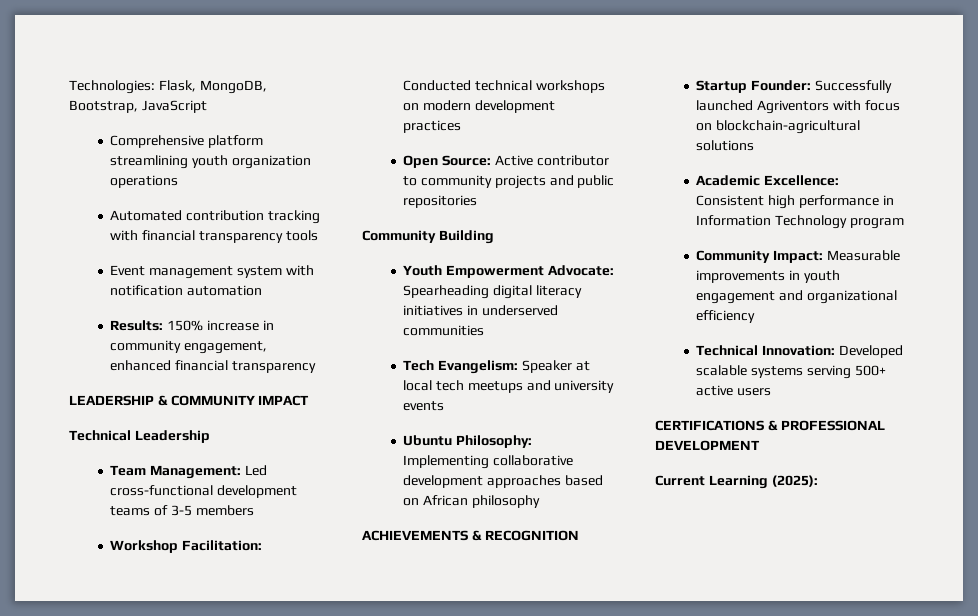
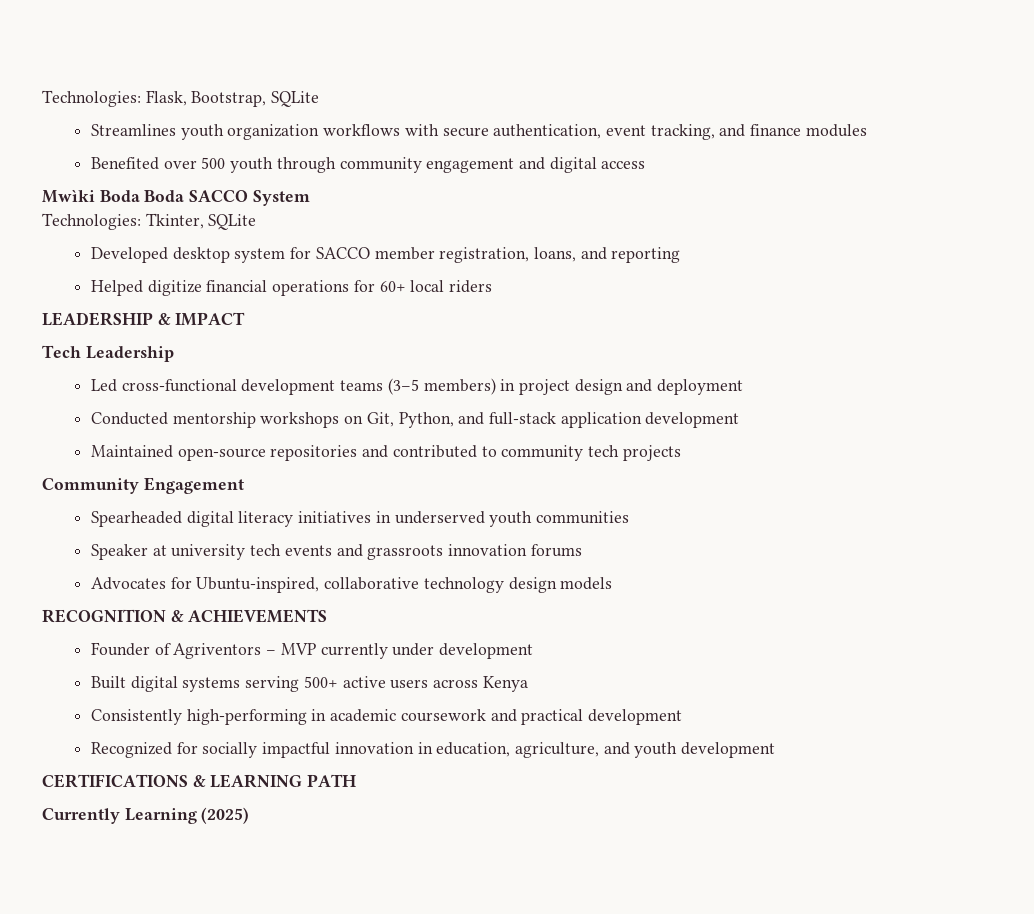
[199,80,267,94] [69,100,207,113] [110,135,264,148] [110,155,311,169] [110,175,179,188] [110,210,320,224] [110,230,318,243] [110,265,314,279] [110,285,263,296] [110,320,274,331] [110,340,268,354] [110,360,316,373] MongoDB, Bootstrap, JavaScript // Comprehensive platform streamlining youth organization operations // Automated contribution tracking with financial transparency tools // Event management system with notification automation // Results: 150% increase in community engagement, enhanced financial transparency -> [191,91,320,107] [90,124,867,140] [90,157,646,173] [42,189,310,206] [42,213,257,230] [90,247,681,263] [90,280,493,296] Bootstrap, SQLite // Streamlines youth organization workflows with secure authentication, event tracking, and finance modules // Benefited over 500 youth through community engagement and digital access // Mwìki Boda Boda SACCO System // Technologies: Tkinter, SQLite // Developed desktop system for SACCO member registration, loans, and reporting // Helped digitize financial operations for 60+ local riders
[170,395,255,406] COMMUNITY -> (171, 319) none
[69,430,131,441] Technical -> [42,345,81,358] Tech
[110,465,242,479] Team Management: -> (174, 354) none
[154,505,254,516] [110,540,263,553] [403,80,605,93] [403,100,555,113] [403,120,462,133] [403,155,609,168] of 3-5 members // Workshop Facilitation: Conducted technical workshops on modern development practices // Open Source: Active contributor -> [387,378,744,395] [90,412,740,428] [90,445,477,461] (3–5 members) in project design and deployment // Conducted mentorship workshops on Git, Python, and full-stack application development // Maintained open-source repositories and contributed
(493, 181) none -> [588,445,620,457] tech
[549,175,615,188] [403,195,478,208] [362,230,494,244] [403,265,614,278] [403,285,490,299] and public repositories // Community Building // Youth Empowerment Advocate: Spearheading -> [42,477,244,494] [90,511,182,527] // Community Engagement // Spearheaded
(558, 310) none -> [489,511,533,527] youth
[403,360,590,374] [403,380,615,393] [403,401,445,411] [403,435,533,448] [403,455,574,469] [403,475,603,488] [403,495,540,508] [362,530,579,541] [696,80,892,93] [696,100,900,114] [696,120,861,134] [696,140,755,151] [696,175,840,186] [696,195,894,209] [696,215,904,229] [696,250,900,263] [696,270,840,283] [696,290,897,304] [696,310,756,323] [696,345,903,358] [696,365,748,376] Tech Evangelism: Speaker at local tech meetups and university events // Ubuntu Philosophy: Implementing collaborative development approaches based on African philosophy // ACHIEVEMENTS & RECOGNITION // Startup Founder: Successfully launched Agriventors with focus on blockchain-agricultural solutions // Academic Excellence: Consistent high performance in Information Technology program // Community Impact: Measurable improvements in youth engagement and organizational efficiency // Technical Innovation: Developed scalable -> [90,544,582,560] [90,577,613,593] [42,609,328,623] [90,642,534,659] [90,676,178,692] Speaker at university tech events and grassroots innovation forums // Advocates for Ubuntu-inspired, collaborative technology design models // RECOGNITION & ACHIEVEMENTS // Founder of Agriventors – MVP currently under development // Built digital
[655,420,885,431] [655,440,760,451] [655,475,818,489] // CERTIFICATIONS & PROFESSIONAL DEVELOPMENT // Current Learning (2025): -> [433,676,528,692] [90,709,683,725] [90,742,776,758] [42,774,357,788] [42,807,250,824] across Kenya // Consistently high-performing in academic coursework and practical development // Recognized for socially impactful innovation in education, agriculture, and youth development // CERTIFICATIONS & LEARNING PATH // Currently Learning (2025)

